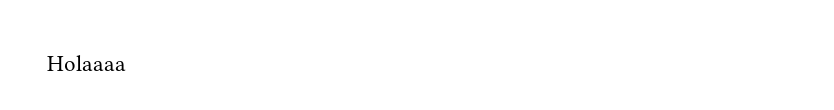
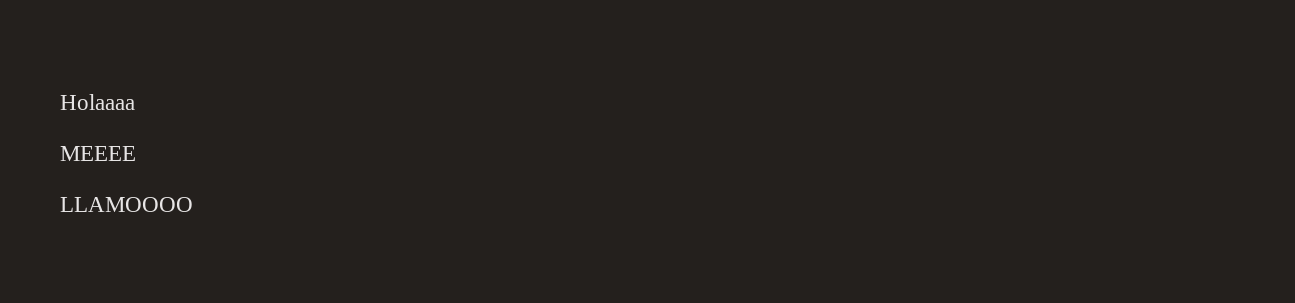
(126, 63) none -> [60,146,136,161] [60,197,193,212] // MEEEE // LLAMOOOO

